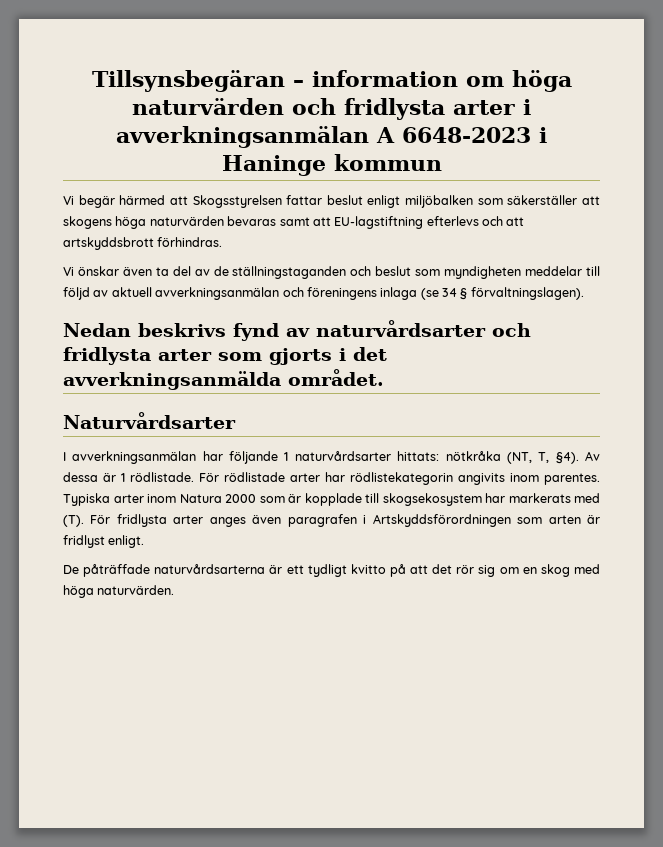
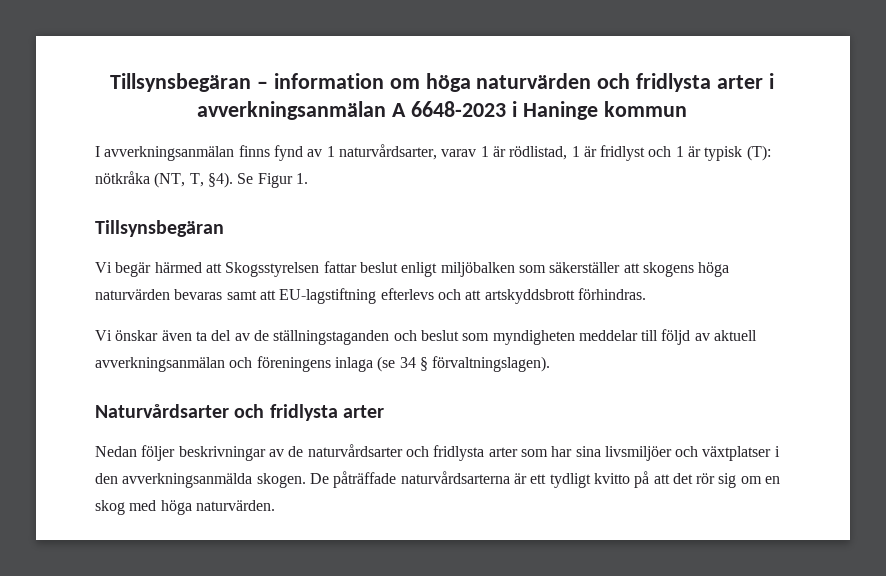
(442, 162) none -> [95,144,771,161] [95,171,308,188] [95,220,224,237] // I avverkningsanmälan finns fynd av 1 naturvårdsarter, varav 1 är rödlistad, 1 är fridlyst och 1 är typisk (T): nötkråka (NT, T, §4). Se Figur 1. // Tillsynsbegäran
[63,323,310,341] Nedan beskrivs fynd av -> [95,404,385,421] [95,445,304,461] Naturvårdsarter och fridlysta arter // Nedan följer beskrivningar av de
[269,347,387,365] [63,369,384,390] [63,412,236,429] [63,451,601,464] [63,472,600,485] [63,493,600,506] [63,514,600,527] [63,535,145,548] gjorts i det avverkningsanmälda området. // Naturvårdsarter // I avverkningsanmälan har följande 1 naturvårdsarter hittats: nötkråka (NT, T, §4). Av dessa är 1 rödlistade. För rödlistade arter har rödlistekategorin angivits inom parentes. Typiska arter inom Natura 2000 som är kopplade till skogsekosystem har markerats med (T). För fridlysta arter anges även paragrafen i Artskyddsförordningen som arten är fridlyst enligt. // -> [551,446,780,461] [95,473,306,488] har sina livsmiljöer och växtplatser i den avverkningsanmälda skogen.

